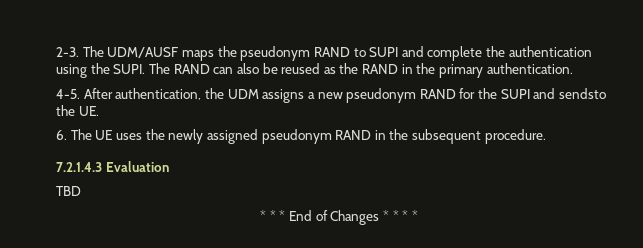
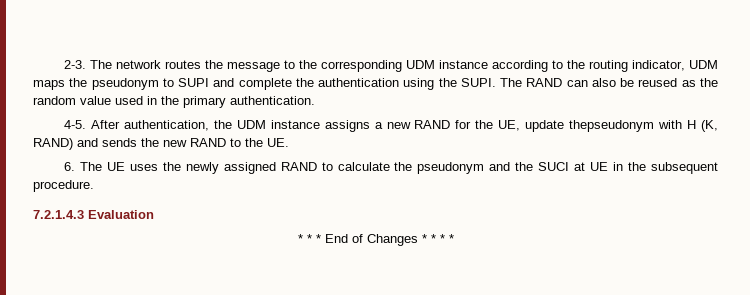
[107,47,179,58] UDM/AUSF -> [115,60,718,72] network routes the message to the corresponding UDM instance according to the routing indicator, UDM
[313,47,350,57] RAND -> (159, 84) none
[362,64,399,74] RAND -> [33,96,143,105] random value used
(259, 94) none -> [270,120,320,129] instance
[346,88,417,103] pseudonym -> (411, 125) none
[500,88,607,99] SUPI and sendsto -> [498,120,718,132] [33,138,241,150] UE, update thepseudonym with H (K, RAND) and sends the new RAND to
[261,129,372,144] pseudonym RAND -> [280,162,609,174] RAND to calculate the pseudonym and the SUCI at UE
[56,186,81,196] // TBD -> (154, 214) none

